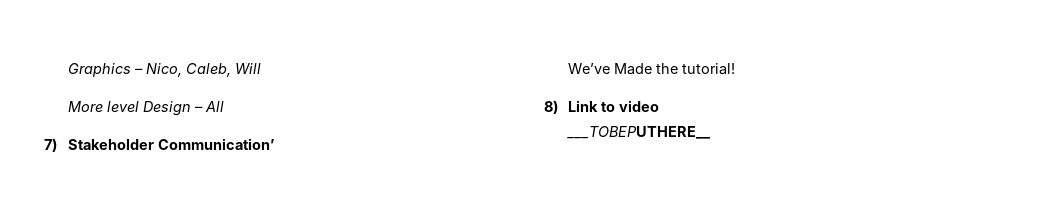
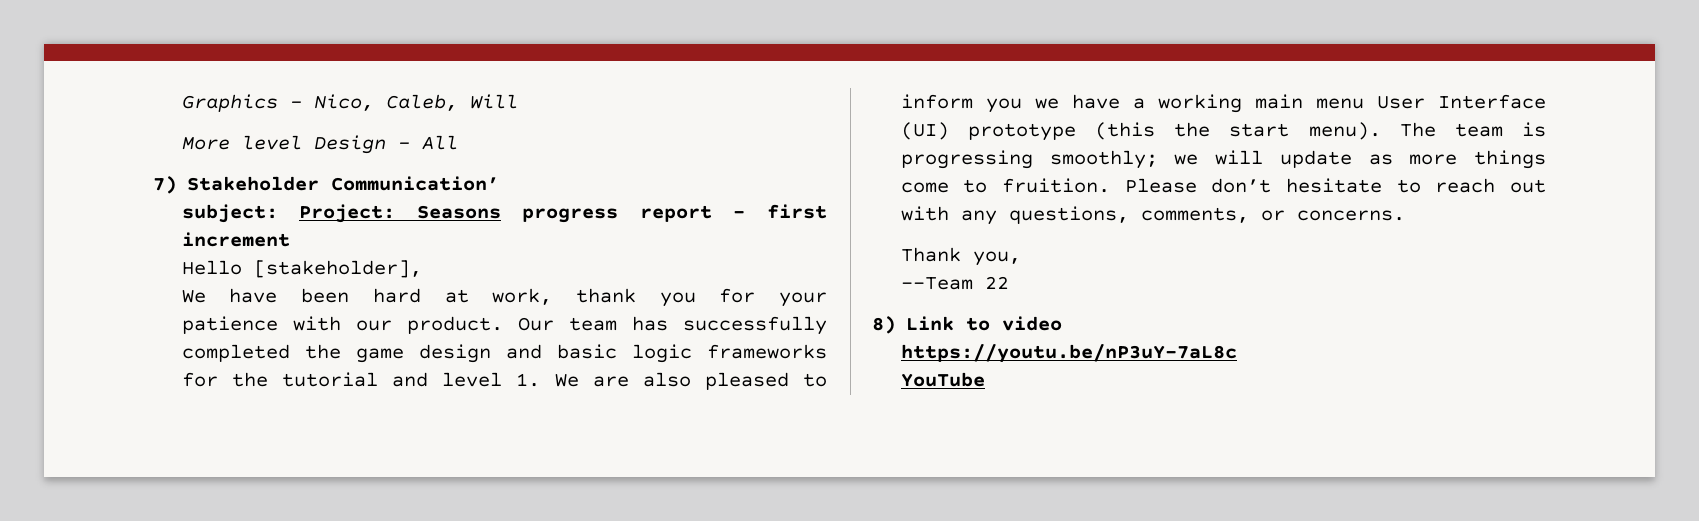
[567,63,735,75] We’ve Made the tutorial! -> [181,204,827,223] [181,232,290,247] [181,260,422,278] [181,288,827,307] [181,316,827,335] [181,344,827,363] [181,372,827,390] [900,94,1546,113] [900,122,1546,141] [900,150,1546,169] [900,178,1546,193] [900,206,1405,225] [900,247,1021,266] [900,276,1009,290] subject: Project: Seasons progress report – first increment // Hello [stakeholder], // We have been hard at work, thank you for your patience with our product. Our team has successfully completed the game design and basic logic frameworks for the tutorial and level 1. We are also pleased to inform you we have a working main menu User Interface (UI) prototype (this the start menu). The team is progressing smoothly; we will update as more things come to fruition. Please don’t hesitate to reach out with any questions, comments, or concerns. // Thank you, // --Team 22
[566,126,710,139] ___TOBEPUTHERE__ -> [900,344,1237,363] [900,372,985,387] https://youtu.be/nP3uY-7aL8c // YouTube

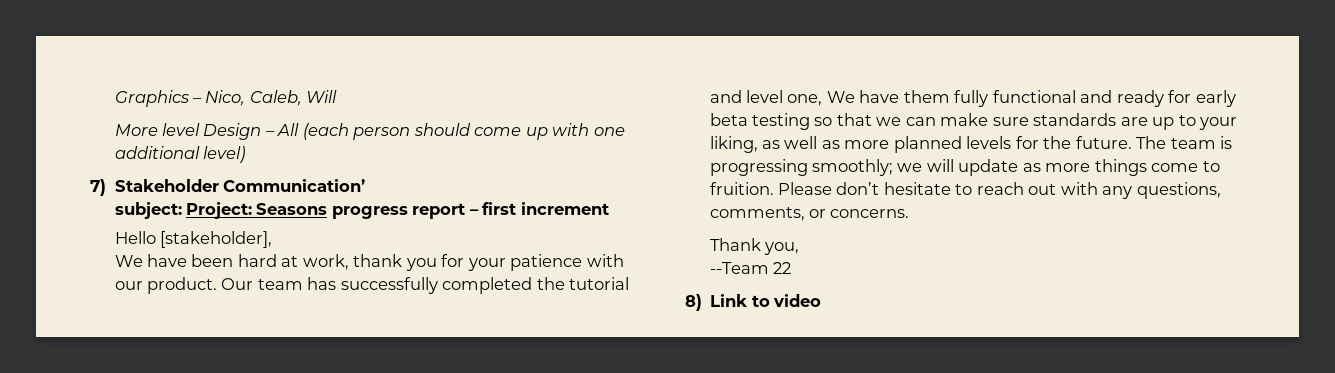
(458, 142) none -> [302,123,625,140] [114,146,246,163] (each person should come up with one additional level)
[355,344,827,363] [181,372,827,390] [900,94,1546,113] [900,122,1381,141] game design and basic logic frameworks for the tutorial and level 1. We are also pleased to inform you we have a working main menu User Interface (UI) prototype (this the start menu). -> [569,277,630,290] [709,90,1236,107] [709,113,1238,130] [709,136,1132,153] tutorial and level one, We have them fully functional and ready for early beta testing so that we can make sure standards are up to your liking, as well as more planned levels for the future.
[900,344,1237,363] [900,372,985,387] // https://youtu.be/nP3uY-7aL8c // YouTube -> (822, 300) none

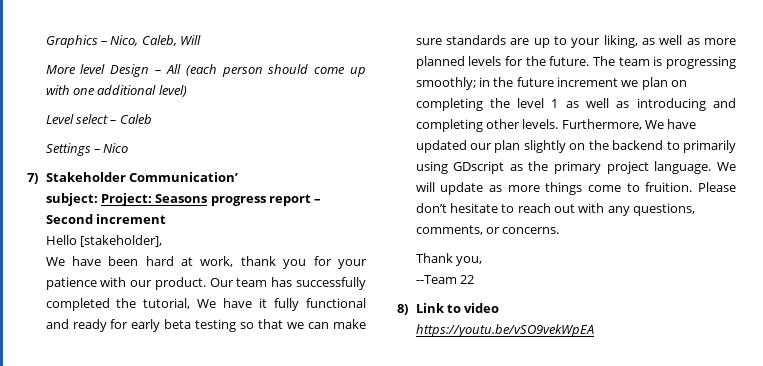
(246, 154) none -> [45,114,152,124] [45,143,129,156] // Level select – Caleb // Settings – Nico
[482,202,517,215] first -> [45,214,93,224] Second
[569,277,630,290] [709,90,950,106] tutorial and level one, We have them -> [143,298,268,309] tutorial, We have it
[897,163,923,172] we -> [478,77,688,90] [415,98,736,111] [415,119,697,132] [415,140,736,153] [415,161,736,174] in the future increment we plan on completing the level 1 as well as introducing and completing other levels. Furthermore, We have updated our plan slightly on the backend to primarily using GDscript as the primary project language. We
(822, 300) none -> [415,324,594,337] // https://youtu.be/vSO9vekWpEA

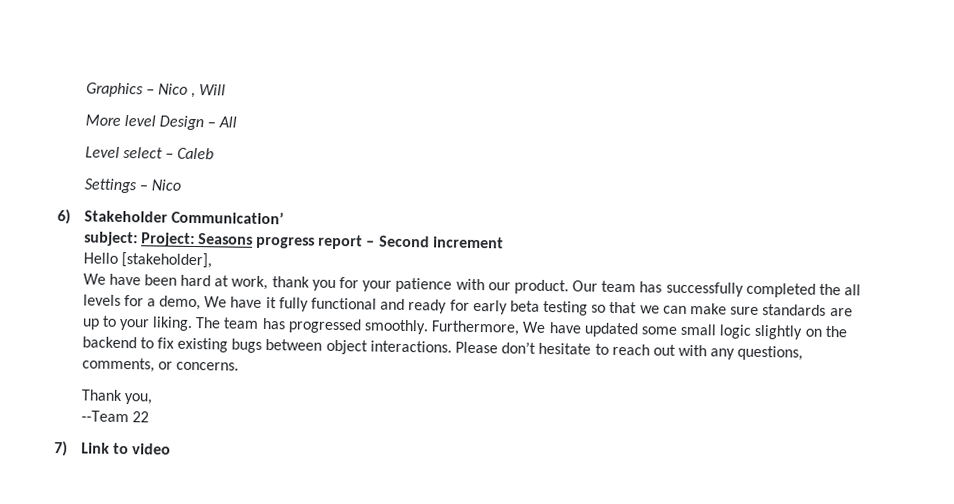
[110,35,177,46] Nico, Caleb, -> [157,83,197,99] Nico ,
[185,64,366,77] [45,85,187,97] (each person should come up with one additional level) -> (238, 122) none
[27,173,38,184] 7) -> [57,209,71,225] 6)
[143,298,191,309] tutorial, -> [844,284,862,296] [82,294,202,311] all levels for a demo,
[603,35,736,48] [415,56,736,69] [415,77,688,90] [415,98,736,111] [415,119,559,132] liking, as well as more planned levels for the future. The team is progressing smoothly; in the future increment we plan on completing the level 1 as well as introducing and completing other levels. -> [152,316,429,335] liking. The team has progressed smoothly.
[469,140,521,153] our plan -> [640,323,752,339] some small logic
[683,140,736,153] [415,161,736,174] [415,182,693,195] primarily using GDscript as the primary project language. We will update as more things come to fruition. -> [156,337,452,355] fix existing bugs between object interactions.
[397,304,408,315] 8) -> [54,441,68,457] 7)
[415,324,594,337] // https://youtu.be/vSO9vekWpEA -> (171, 449) none

